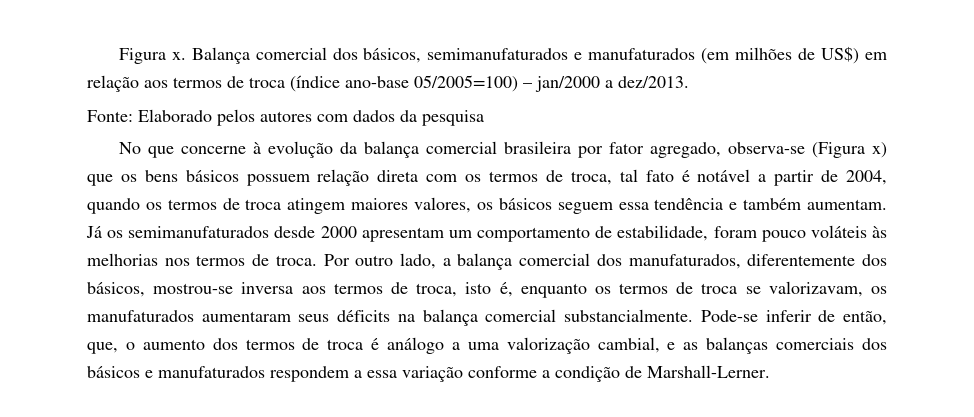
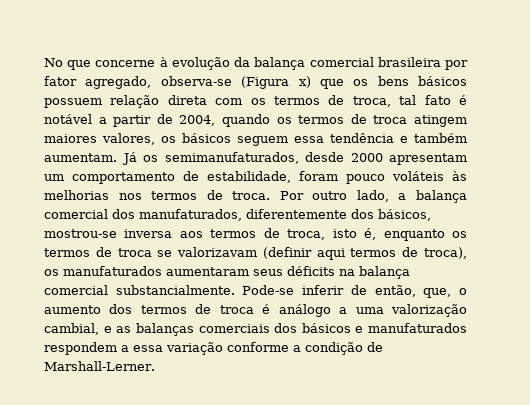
[118,46,887,64] [87,75,689,92] [87,109,484,126] Figura x. Balança comercial dos básicos, semimanufaturados e manufaturados (em milhões de US$) em relação aos termos de troca (índice ano-base 05/2005=100) – jan/2000 a dez/2013. // Fonte: Elaborado pelos autores com dados da pesquisa // -> (44, 62) none
[128,226,270,238] semimanufaturados -> [164,152,299,164] semimanufaturados,
[768,281,863,297] valorizavam, -> [177,247,467,260] valorizavam (definir aqui termos de troca),

